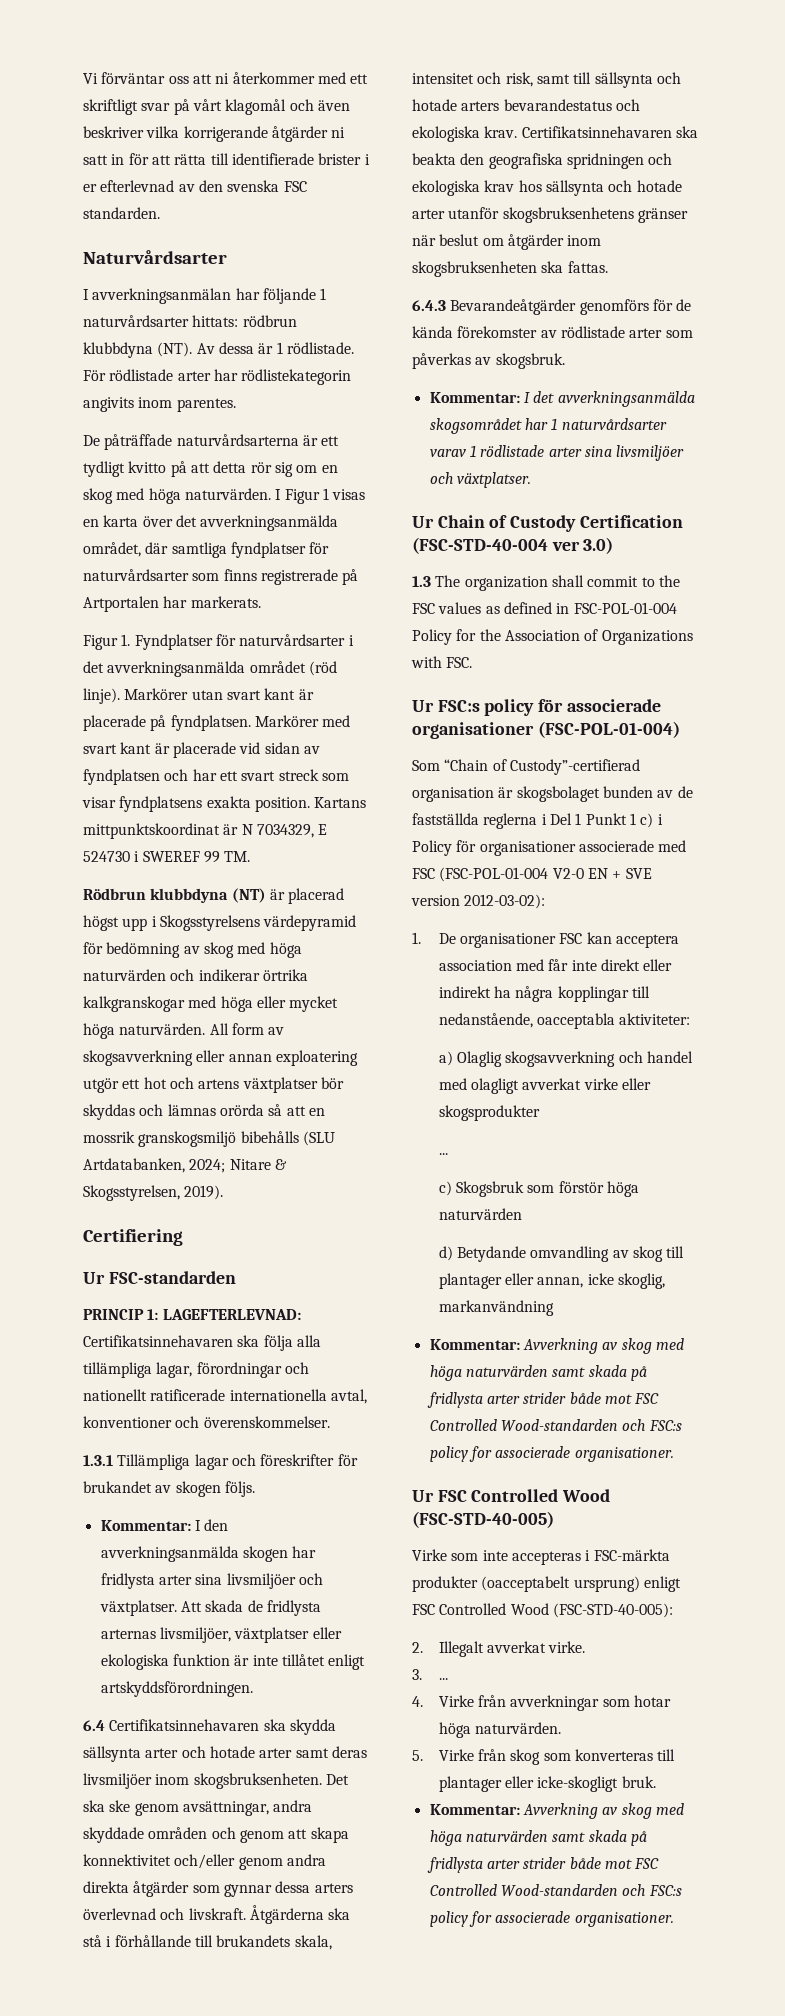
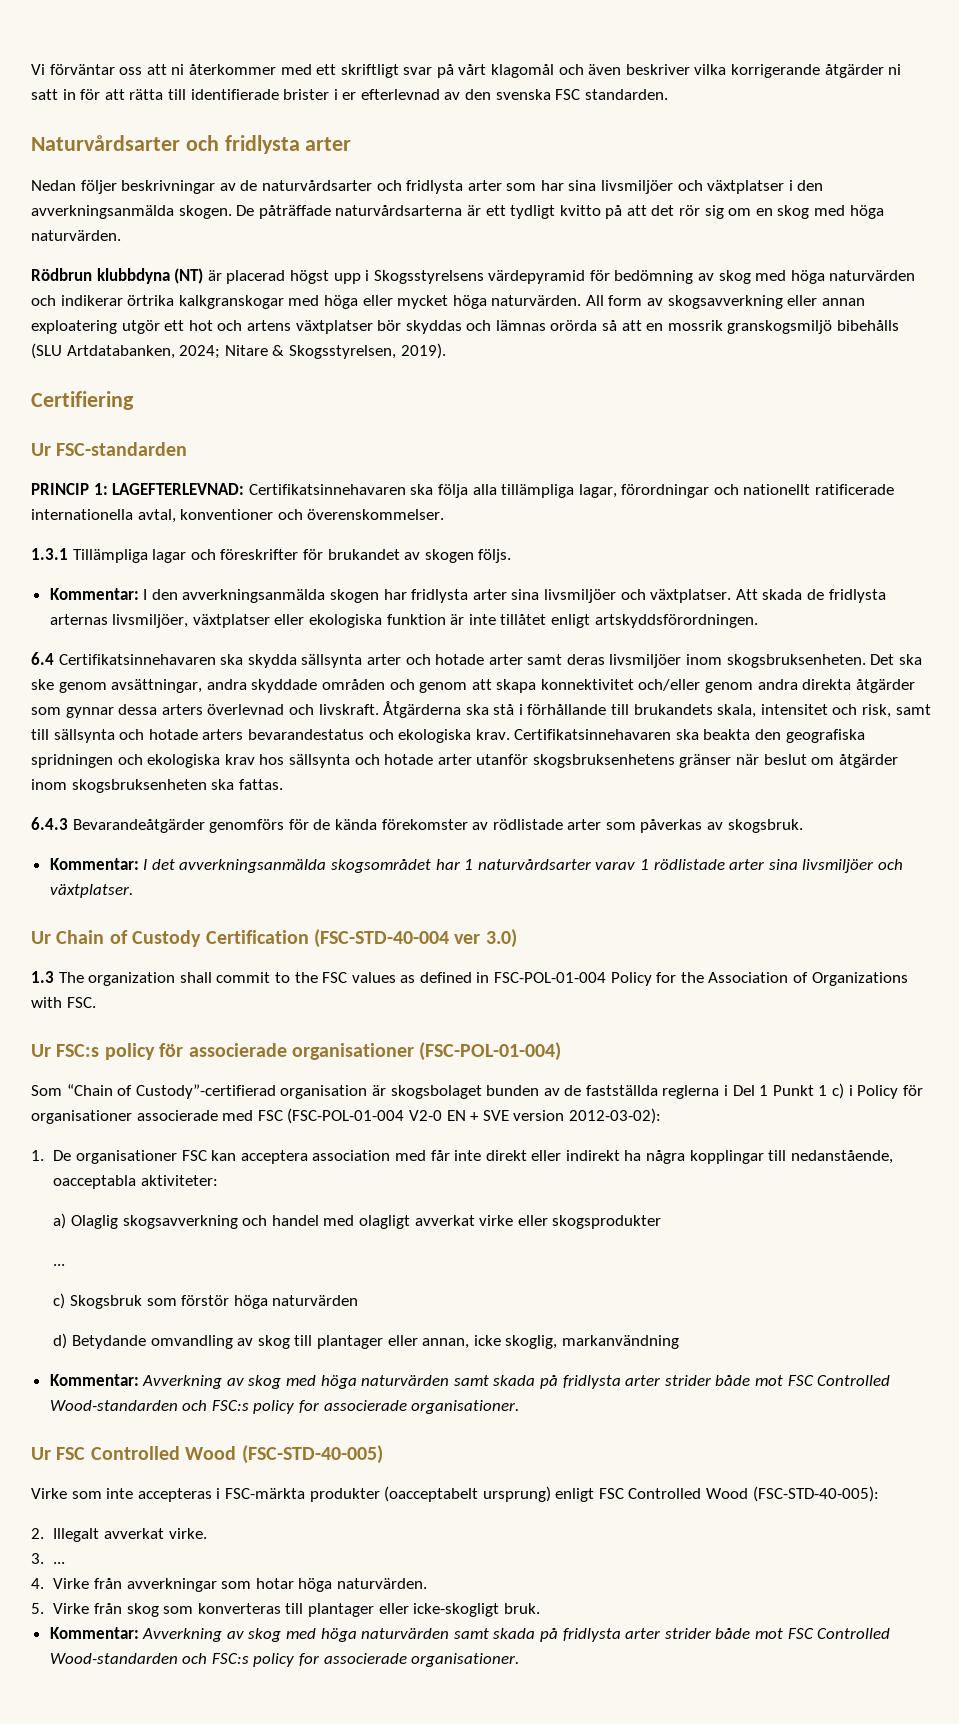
[83,288,327,304] [83,315,297,327] [83,342,354,358] [83,369,352,385] [83,397,236,412] // I avverkningsanmälan har följande 1 naturvårdsarter hittats: rödbrun klubbdyna (NT). Av dessa är 1 rödlistade. För rödlistade arter har rödlistekategorin angivits inom parentes. // -> [185,135,352,154] [31,180,824,194] [31,205,232,219] och fridlysta arter // Nedan följer beskrivningar av de naturvårdsarter och fridlysta arter som har sina livsmiljöer och växtplatser i den avverkningsanmälda skogen.
[213,461,247,473] detta -> [651,205,675,216] det
[275,488,366,504] [83,515,339,531] [83,542,330,558] [83,569,359,585] [83,596,261,612] [83,634,354,650] [83,661,337,677] [83,688,314,704] [83,715,351,731] [83,742,320,758] [83,769,349,785] [82,796,367,812] [83,823,328,839] [83,851,251,863] I Figur 1 visas en karta över det avverkningsanmälda området, där samtliga fyndplatser för naturvårdsarter som finns registrerade på Artportalen har markerats. // Figur 1. Fyndplatser för naturvårdsarter i det avverkningsanmälda området (röd linje). Markörer utan svart kant är placerade på fyndplatsen. Markörer med svart kant är placerade vid sidan av fyndplatsen och har ett svart streck som visar fyndplatsens exakta position. Kartans mittpunktskoordinat är N 7034329, E 524730 i SWEREF 99 TM. -> (121, 235) none

